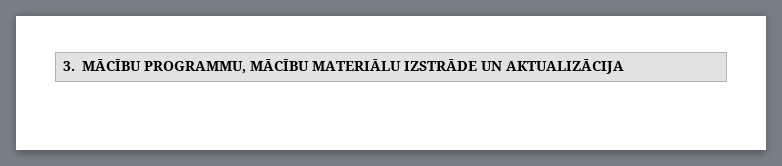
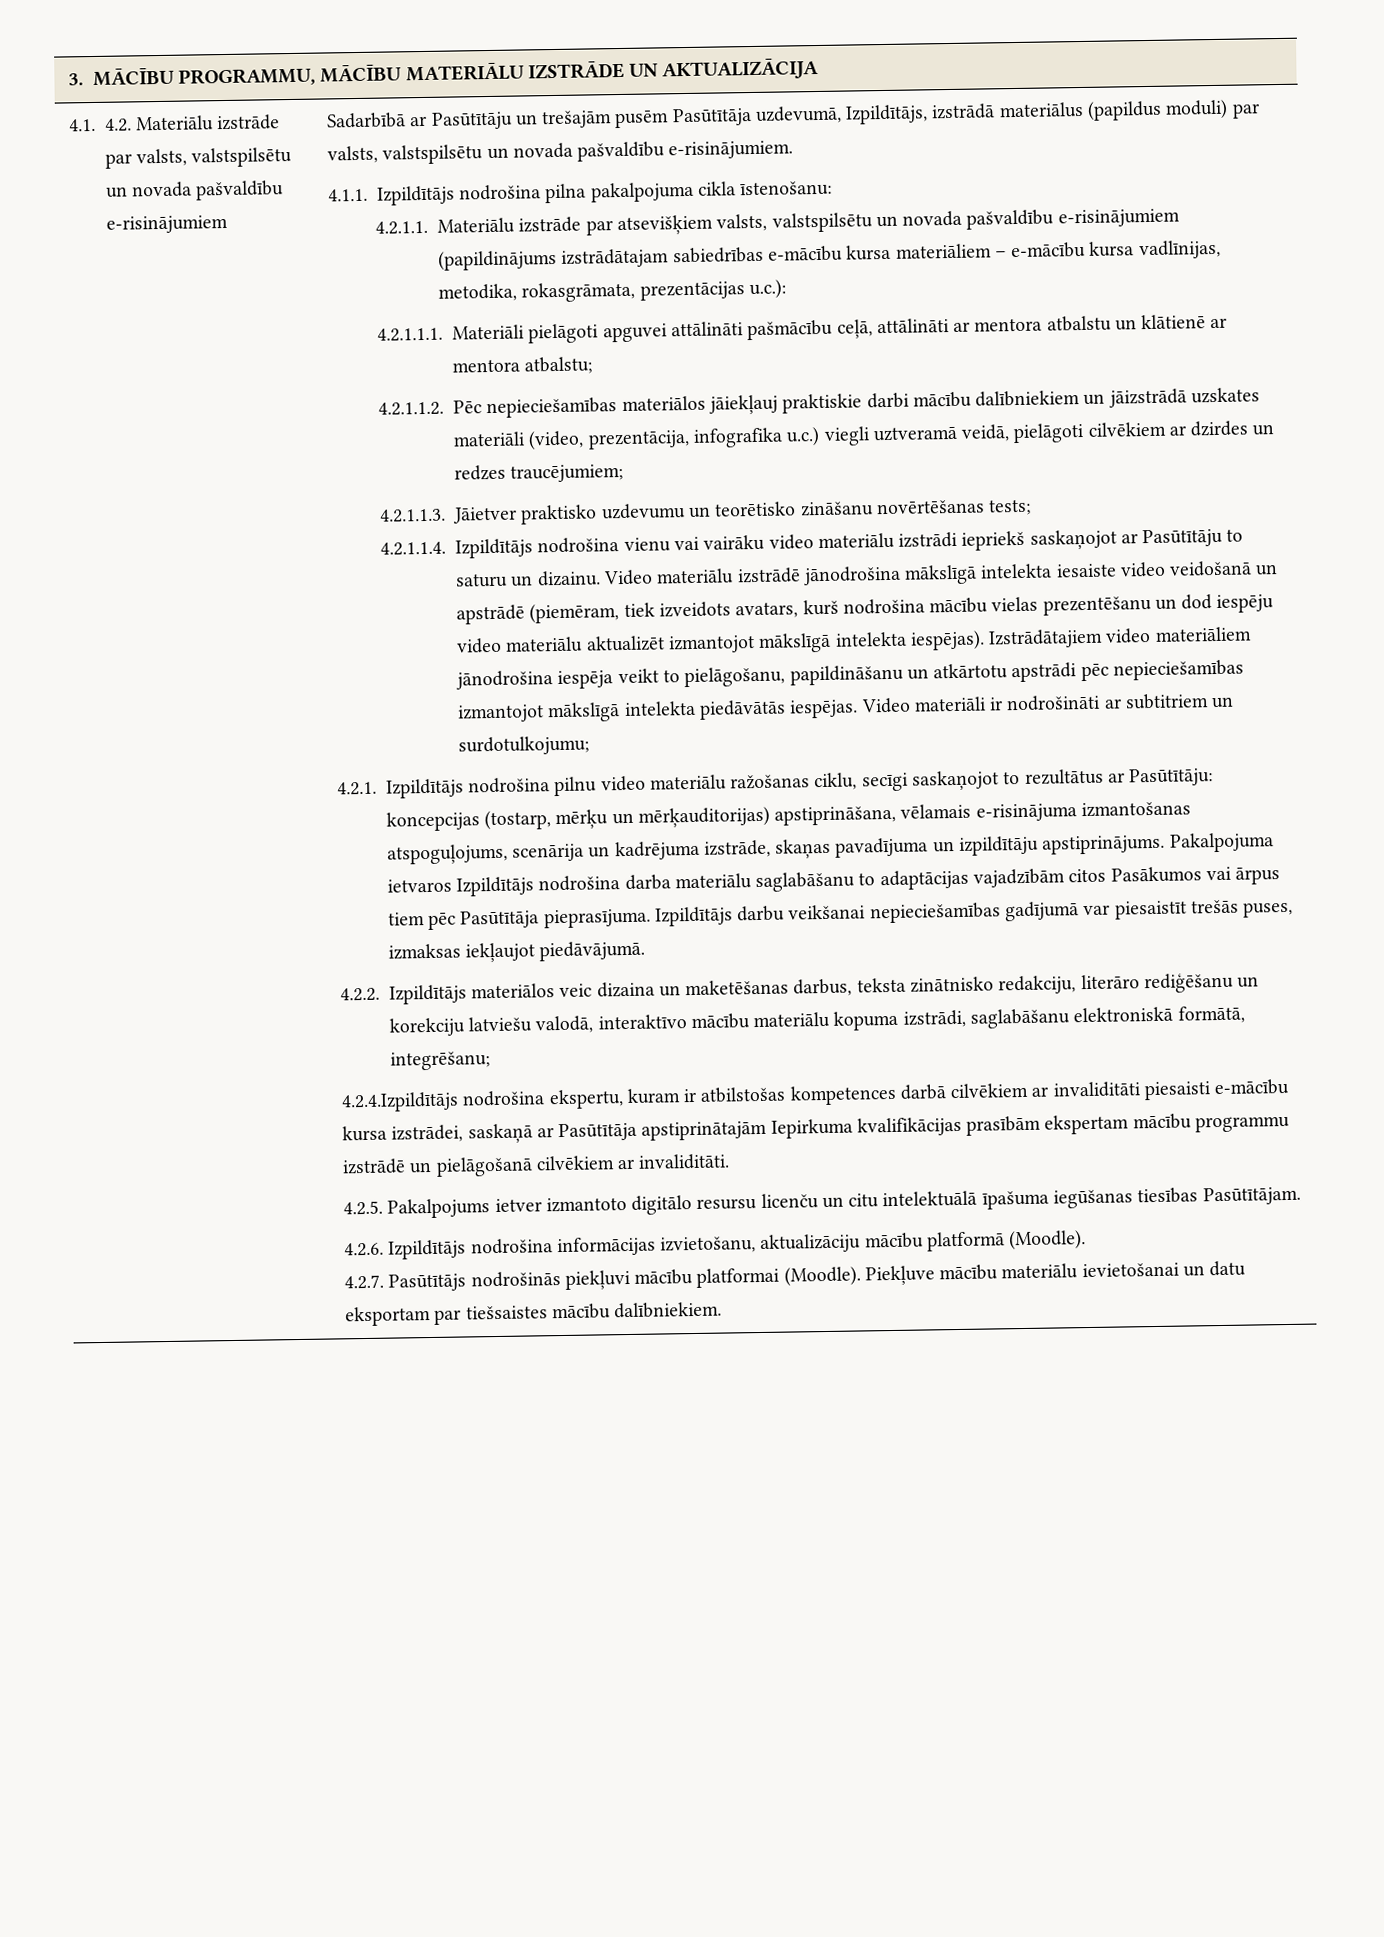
(624, 66) none -> [69,114,281,132] [104,146,293,169] [105,180,285,201] [105,214,228,234] [326,99,1260,130] [327,140,794,165] [328,180,834,206] [375,208,1180,236] [438,239,1221,271] [438,279,787,303] [377,314,1228,344] [452,356,594,375] [378,387,1260,419] [453,420,1275,450] [454,463,625,483] [379,499,1033,525] [380,528,1244,559] [455,560,1279,588] [456,594,1275,625] [456,626,1252,654] [456,659,1244,690] [457,693,1235,723] [458,735,591,756] [337,768,1215,799] [385,801,1191,832] [386,832,1274,865] [386,866,1281,897] [387,899,1294,930] [387,940,646,963] [340,972,1260,1005] [388,1005,1245,1037] [389,1051,491,1071] [341,1078,1290,1113] [342,1113,1291,1144] [342,1153,731,1177] [343,1186,1301,1219] [344,1230,1087,1260] [344,1260,1247,1292] [345,1301,723,1327] // 4.1. 4.2. Materiālu izstrāde par valsts, valstspilsētu un novada pašvaldību e-risinājumiem | Sadarbībā ar Pasūtītāju un trešajām pusēm Pasūtītāja uzdevumā, Izpildītājs, izstrādā materiālus (papildus moduli) par valsts, valstspilsētu un novada pašvaldību e-risinājumiem. // 4.1.1. Izpildītājs nodrošina pilna pakalpojuma cikla īstenošanu: // 4.2.1.1. Materiālu izstrāde par atsevišķiem valsts, valstspilsētu un novada pašvaldību e-risinājumiem (papildinājums izstrādātajam sabiedrības e-mācību kursa materiāliem – e-mācību kursa vadlīnijas, metodika, rokasgrāmata, prezentācijas u.c.): // 4.2.1.1.1. Materiāli pielāgoti apguvei attālināti pašmācību ceļā, attālināti ar mentora atbalstu un klātienē ar mentora atbalstu; // 4.2.1.1.2. Pēc nepieciešamības materiālos jāiekļauj praktiskie darbi mācību dalībniekiem un jāizstrādā uzskates materiāli (video, prezentācija, infografika u.c.) viegli uztveramā veidā, pielāgoti cilvēkiem ar dzirdes un redzes traucējumiem; // 4.2.1.1.3. Jāietver praktisko uzdevumu un teorētisko zināšanu novērtēšanas tests; // 4.2.1.1.4. Izpildītājs nodrošina vienu vai vairāku video materiālu izstrādi iepriekš saskaņojot ar Pasūtītāju to saturu un dizainu. Video materiālu izstrādē jānodrošina mākslīgā intelekta iesaiste video veidošanā un apstrādē (piemēram, tiek izveidots avatars, kurš nodrošina mācību vielas prezentēšanu un dod iespēju video materiālu aktualizēt izmantojot mākslīgā intelekta iespējas). Izstrādātajiem video materiāliem jānodrošina iespēja veikt to pielāgošanu, papildināšanu un atkārtotu apstrādi pēc nepieciešamības izmantojot mākslīgā intelekta piedāvātās iespējas. Video materiāli ir nodrošināti ar subtitriem un surdotulkojumu; // 4.2.1. Izpildītājs nodrošina pilnu video materiālu ražošanas ciklu, secīgi saskaņojot to rezultātus ar Pasūtītāju: koncepcijas (tostarp, mērķu un mērķauditorijas) apstiprināšana, vēlamais e-risinājuma izmantošanas atspoguļojums, scenārija un kadrējuma izstrāde, skaņas pavadījuma un izpildītāju apstiprinājums. Pakalpojuma ietvaros Izpildītājs nodrošina darba materiālu saglabāšanu to adaptācijas vajadzībām citos Pasākumos vai ārpus tiem pēc Pasūtītāja pieprasījuma. Izpildītājs darbu veikšanai nepieciešamības gadījumā var piesaistīt trešās puses, izmaksas iekļaujot piedāvājumā. // 4.2.2. Izpildītājs materiālos veic dizaina un maketēšanas darbus, teksta zinātnisko redakciju, literāro rediģēšanu un korekciju latviešu valodā, interaktīvo mācību materiālu kopuma izstrādi, saglabāšanu elektroniskā formātā, integrēšanu; // 4.2.4.Izpildītājs nodrošina ekspertu, kuram ir atbilstošas kompetences darbā cilvēkiem ar invaliditāti piesaisti e-mācību kursa izstrādei, saskaņā ar Pasūtītāja apstiprinātajām Iepirkuma kvalifikācijas prasībām ekspertam mācību programmu izstrādē un pielāgošanā cilvēkiem ar invaliditāti. // 4.2.5. Pakalpojums ietver izmantoto digitālo resursu licenču un citu intelektuālā īpašuma iegūšanas tiesības Pasūtītājam. // 4.2.6. Izpildītājs nodrošina informācijas izvietošanu, aktualizāciju mācību platformā (Moodle). // 4.2.7. Pasūtītājs nodrošinās piekļuvi mācību platformai (Moodle). Piekļuve mācību materiālu ievietošanai un datu eksportam par tiešsaistes mācību dalībniekiem.

